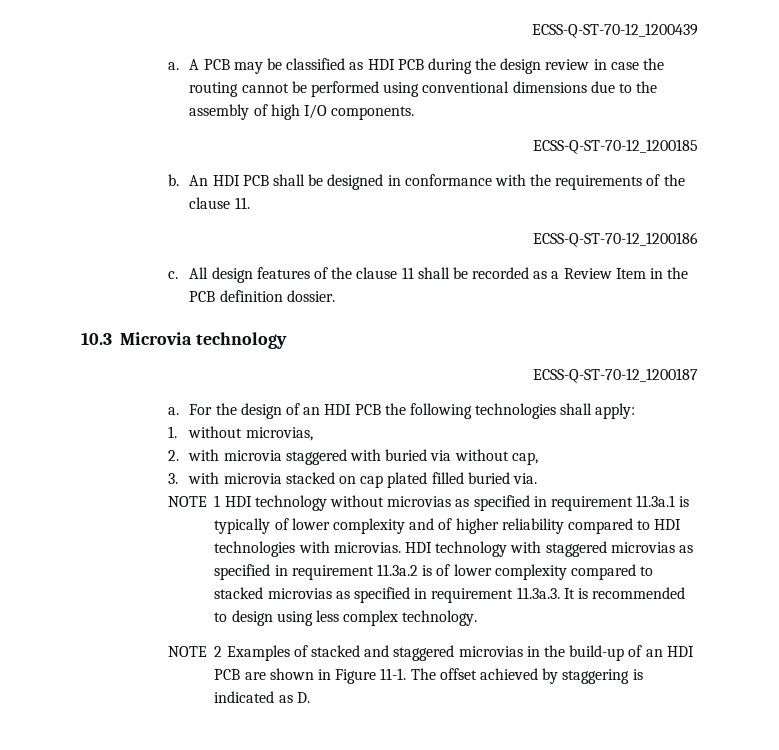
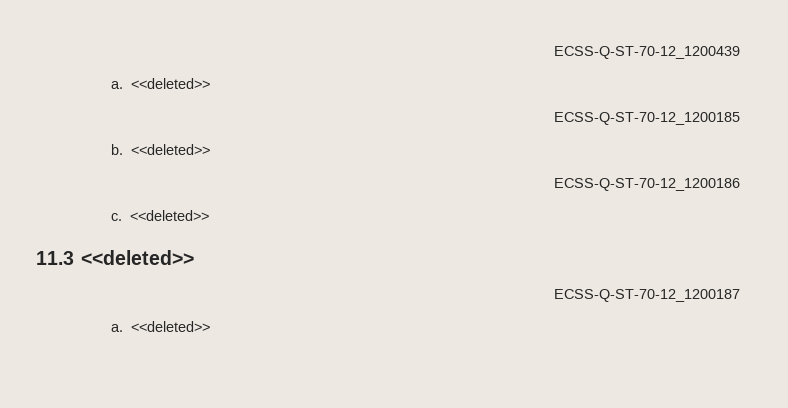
[189,58,664,74] [189,81,658,97] [189,104,415,120] [533,139,698,154] [167,174,685,190] [189,197,250,209] [533,232,698,247] [167,267,689,283] [189,290,335,302] [81,332,287,349] [533,368,698,383] [167,403,636,419] [167,426,313,441] [167,449,538,465] [167,472,537,488] [167,495,690,511] [214,518,682,534] [214,541,693,557] [214,564,654,580] [214,587,686,603] [214,610,478,626] [167,645,694,661] [214,668,643,684] [214,691,310,703] A PCB may be classified as HDI PCB during the design review in case the routing cannot be performed using conventional dimensions due to the assembly of high I/O components. // ECSS-Q-ST-70-12_1200185 // b. An HDI PCB shall be designed in conformance with the requirements of the clause 11. // ECSS-Q-ST-70-12_1200186 // c. All design features of the clause 11 shall be recorded as a Review Item in the PCB definition dossier. // 10.3 Microvia technology // ECSS-Q-ST-70-12_1200187 // a. For the design of an HDI PCB the following technologies shall apply: // 1. without microvias, // 2. with microvia staggered with buried via without cap, // 3. with microvia stacked on cap plated filled buried via. // NOTE 1 HDI technology without microvias as specified in requirement 11.3a.1 is typically of lower complexity and of higher reliability compared to HDI technologies with microvias. HDI technology with staggered microvias as specified in requirement 11.3a.2 is of lower complexity compared to stacked microvias as specified in requirement 11.3a.3. It is recommended to design using less complex technology. // NOTE 2 Examples of stacked and staggered microvias in the build-up of an HDI PCB are shown in Figure 11-1. The offset achieved by staggering is indicated as D. -> [130,78,210,89] [554,112,740,125] [111,144,210,155] [554,178,740,191] [111,210,210,221] [36,250,195,265] [554,289,740,302] [111,321,210,332] <<deleted>> // ECSS-Q-ST-70-12_1200185 // b. <<deleted>> // ECSS-Q-ST-70-12_1200186 // c. <<deleted>> // 11.3 <<deleted>> // ECSS-Q-ST-70-12_1200187 // a. <<deleted>>

